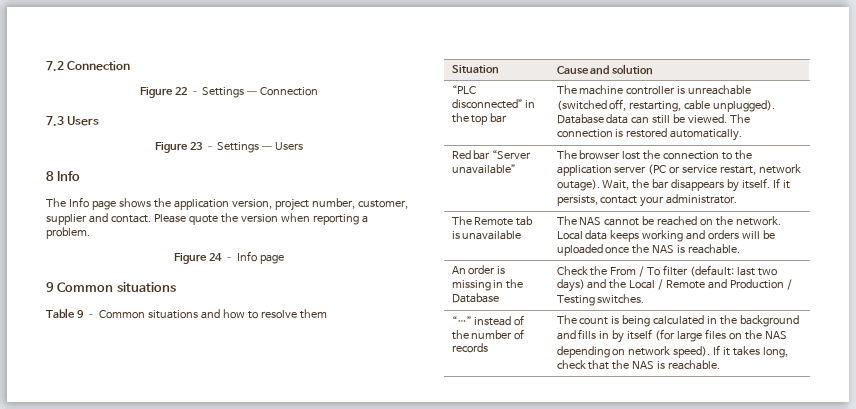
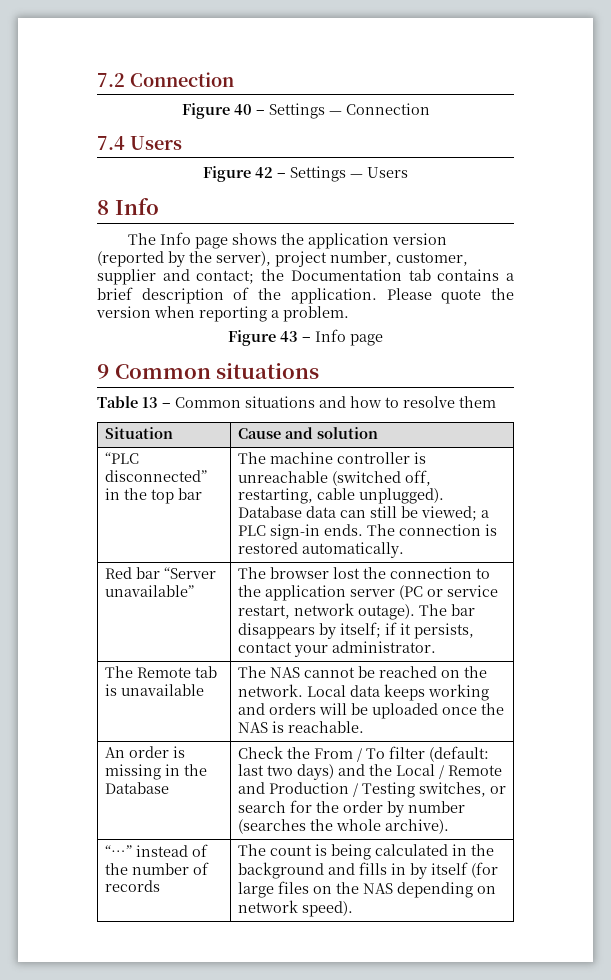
[174,87,187,95] 22 -> [233,104,252,115] 40
[46,116,64,126] 7.3 -> [97,136,125,150] 7.4
[189,142,203,150] 23 -> [255,167,273,178] 42
[231,199,272,209] version, -> [392,233,448,245] [97,251,271,267] version (reported by the server),
[110,215,151,223] contact. -> [196,269,514,284] [97,287,377,304] contact; the Documentation tab contains a brief description of the application.
[209,253,223,261] 24 -> [280,331,298,342] 43
[76,310,84,318] 9 -> [142,397,158,408] 13
[688,114,728,123] viewed. -> [420,506,489,521] [237,524,363,540] viewed; a PLC sign-in ends.
[602,179,650,190] Wait, the -> [418,604,447,616] The
[742,178,781,189] itself. If -> [339,622,397,638] itself; if
[597,294,645,304] switches. -> [418,782,506,797] [237,800,465,817] [237,819,449,834] switches, or search for the order by number (searches the whole archive).
[713,345,789,358] [556,360,721,370] If it takes long, check that the NAS is reachable. -> (353, 909) none

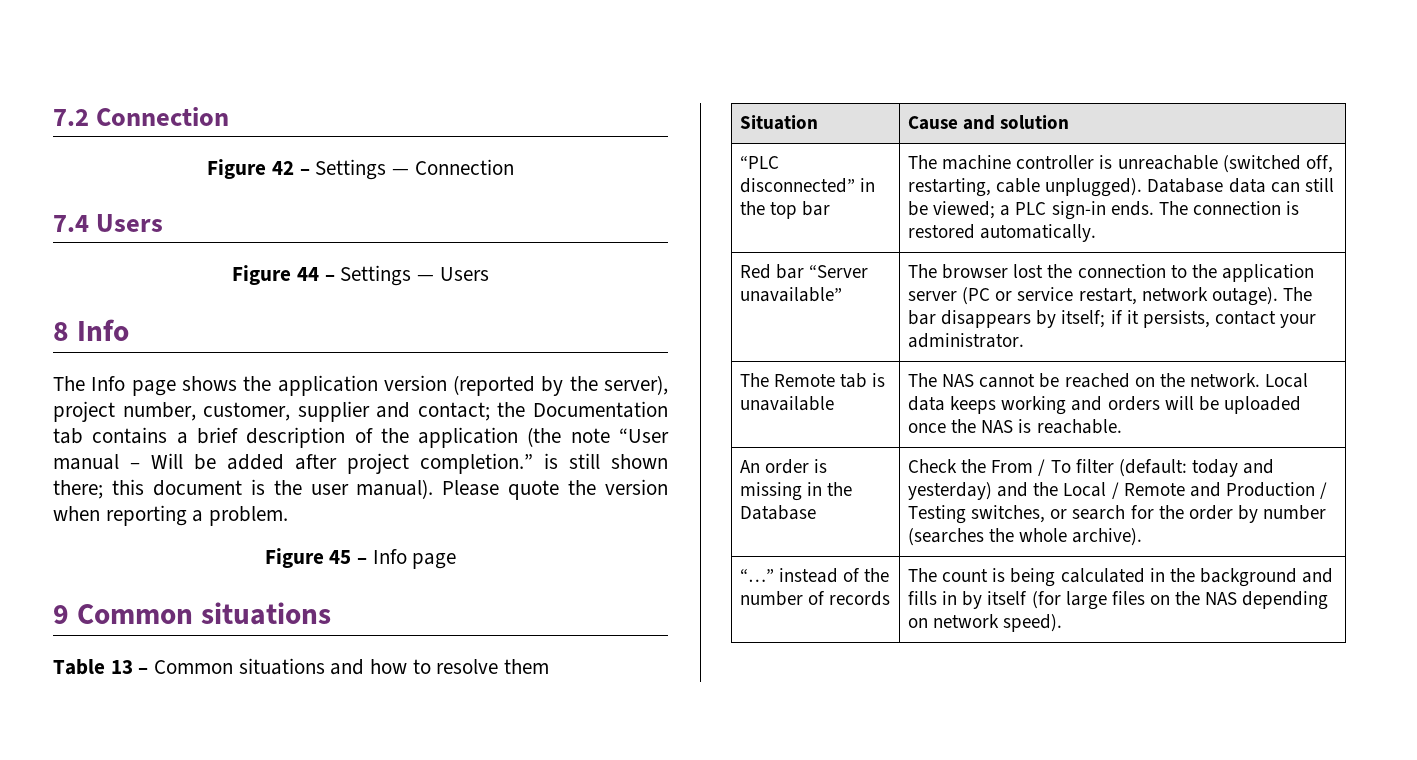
[233,104,252,115] 40 -> [271,161,294,175] 42
[255,167,273,178] 42 -> [296,267,319,281] 44
[290,288,377,304] application. -> [418,427,669,448] [53,453,668,474] [53,479,434,499] application (the note “User manual – Will be added after project completion.” is still shown there; this document is the user manual).
[280,331,298,342] 43 -> [329,550,352,564] 45
[237,764,334,780] last two days) -> [1191,459,1275,477] [908,482,993,500] today and yesterday)

